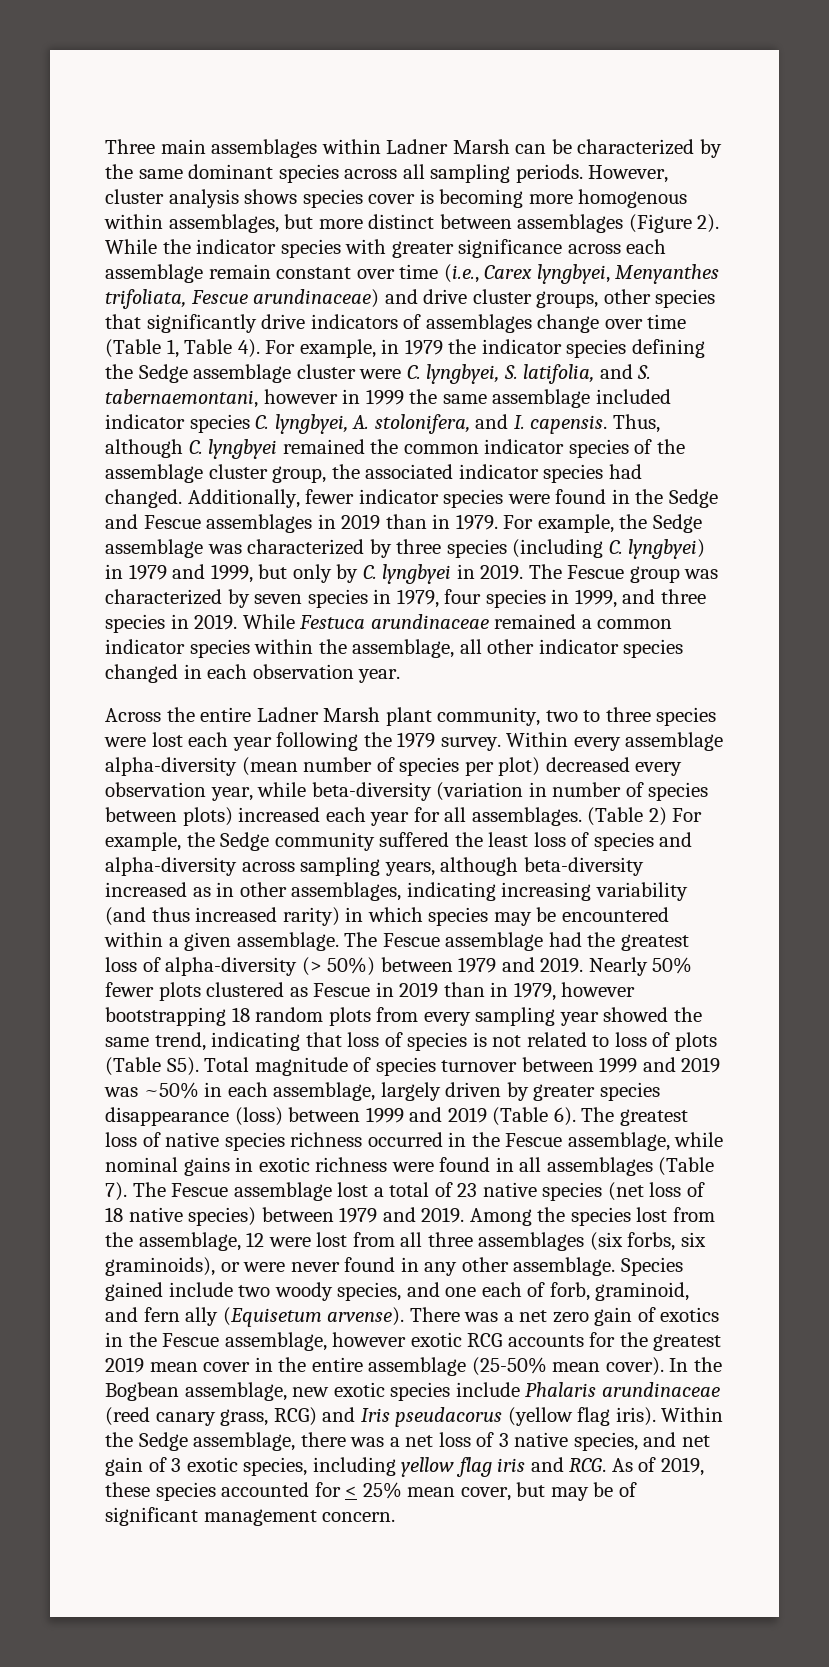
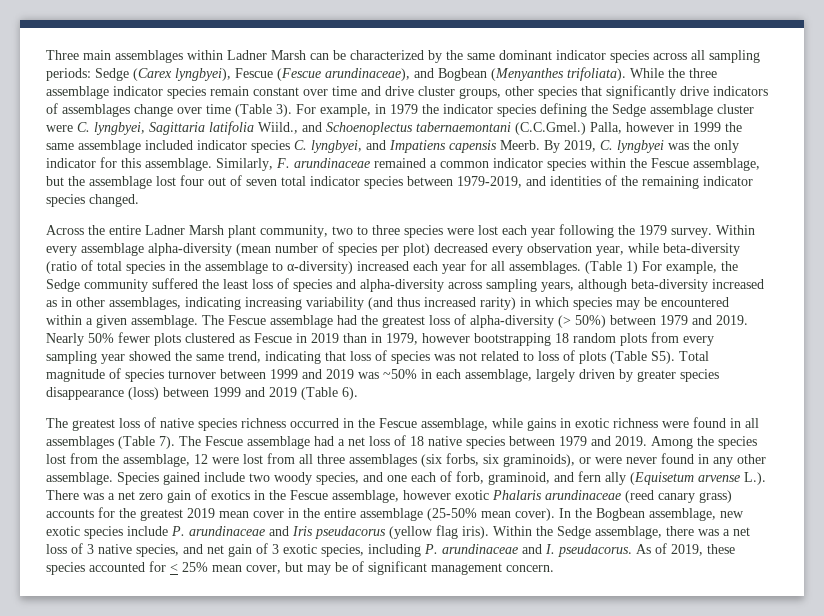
(274, 171) none -> [556,50,606,60] indicator
[515,164,669,183] [105,189,688,208] [104,214,720,233] [105,239,667,258] [105,264,720,284] [105,289,380,309] periods. However, cluster analysis shows species cover is becoming more homogenous within assemblages, but more distinct between assemblages (Figure 2). While the indicator species with greater significance across each assemblage remain constant over time (i.e., Carex lyngbyei, Menyanthes trifoliata, Fescue arundinaceae) -> [46,67,717,81] [46,86,357,99] periods: Sedge (Carex lyngbyei), Fescue (Fescue arundinaceae), and Bogbean (Menyanthes trifoliata). While the three assemblage indicator species remain constant over time
[166,339,260,358] 1, Table 4). -> [276,104,292,117] 3).
[503,364,652,384] [105,389,258,408] S. latifolia, and S. tabernaemontani, -> [149,121,622,135] Sagittaria latifolia Wiild., and Schoenoplectus tabernaemontani (C.C.Gmel.) Palla,
[352,414,660,434] [105,439,685,459] [105,464,642,483] [105,489,718,508] [105,514,702,533] [105,539,706,559] [105,564,719,584] [105,589,706,608] [105,614,366,633] A. stolonifera, and I. capensis. Thus, although C. lyngbyei remained the common indicator species of the assemblage cluster group, the associated indicator species had changed. Additionally, fewer indicator species were found in the Sedge and Fescue assemblages in 2019 than in 1979. For example, the Sedge assemblage was characterized by three species (including C. lyngbyei) in 1979 and 1999, but only by C. lyngbyei in 2019. The Fescue group was characterized by seven species in 1979, four species in 1999, and three species in 2019. While Festuca -> [366,140,739,153] [46,157,290,171] and Impatiens capensis Meerb. By 2019, C. lyngbyei was the only indicator for this assemblage. Similarly, F.
[352,639,684,658] [105,664,401,683] assemblage, all other indicator species changed in each observation year. -> [651,158,760,171] [46,175,753,189] [46,194,139,207] Fescue assemblage, but the assemblage lost four out of seven total indicator species between 1979-2019, and identities of the remaining indicator species changed.
[436,782,709,801] [105,807,233,826] (variation in number of species between plots) -> [46,260,353,274] (ratio of total species in the assemblage to α-diversity)
[648,807,667,826] 2) -> [626,261,638,274] 1)
[472,1032,487,1047] is -> [434,354,455,361] was
(576, 1116) none -> (358, 393) //
[105,1157,178,1172] nominal -> (523, 423) none
[337,1182,644,1201] lost a total of 23 native species (net -> [314,436,365,446] had a net
[188,1207,257,1226] species) -> [466,436,505,449] species
[327,1307,405,1326] arvense). -> [698,472,766,485] arvense L.).
[467,1333,503,1347] RCG -> [492,490,732,503] Phalaris arundinaceae (reed canary grass)
[525,1382,720,1397] [105,1407,317,1426] Phalaris arundinaceae (reed canary grass, RCG) -> [171,526,265,536] P. arundinaceae
[401,1457,607,1477] yellow flag iris and RCG. -> [424,544,632,557] P. arundinaceae and I. pseudacorus.

